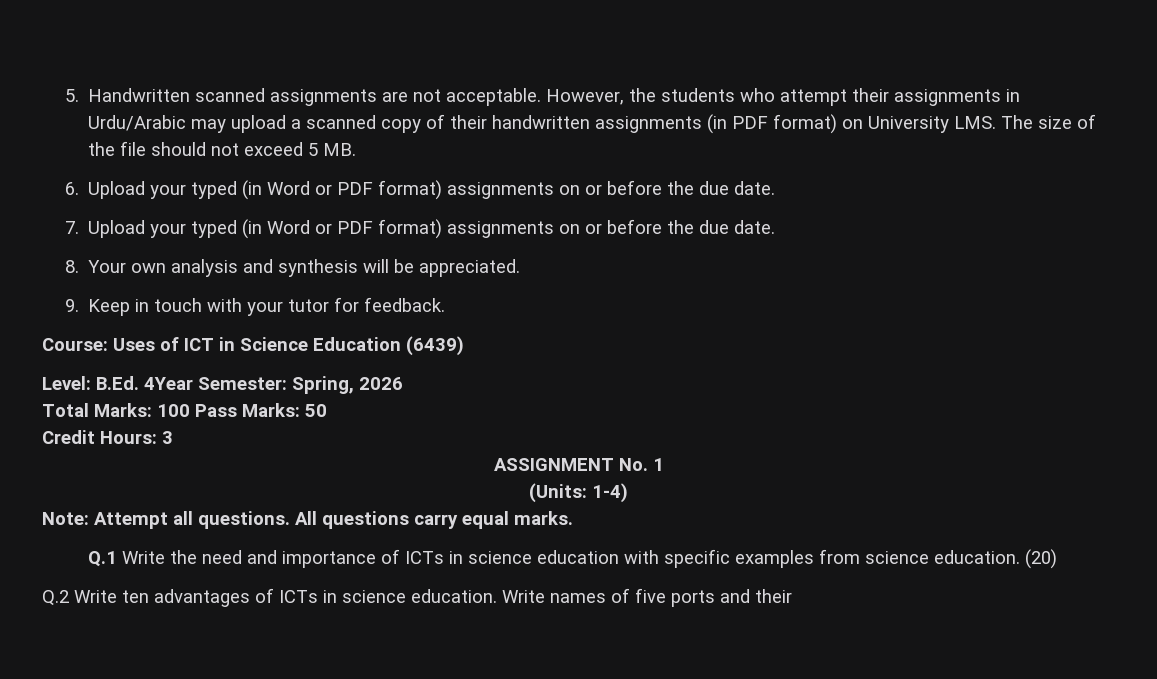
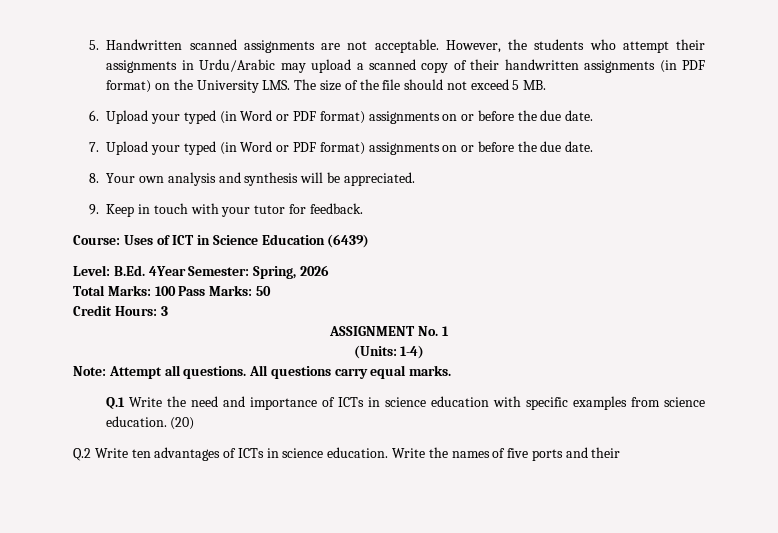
(864, 124) none -> [173,79,193,90] the
(545, 596) none -> [428,447,448,458] the

